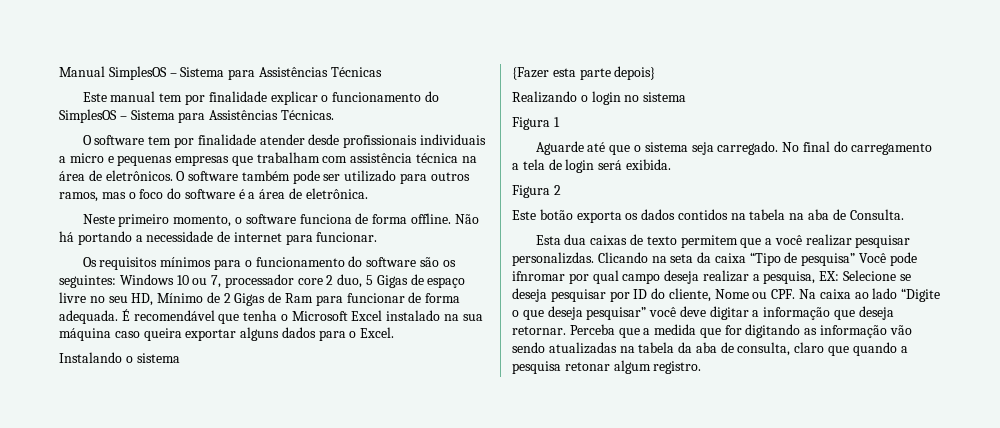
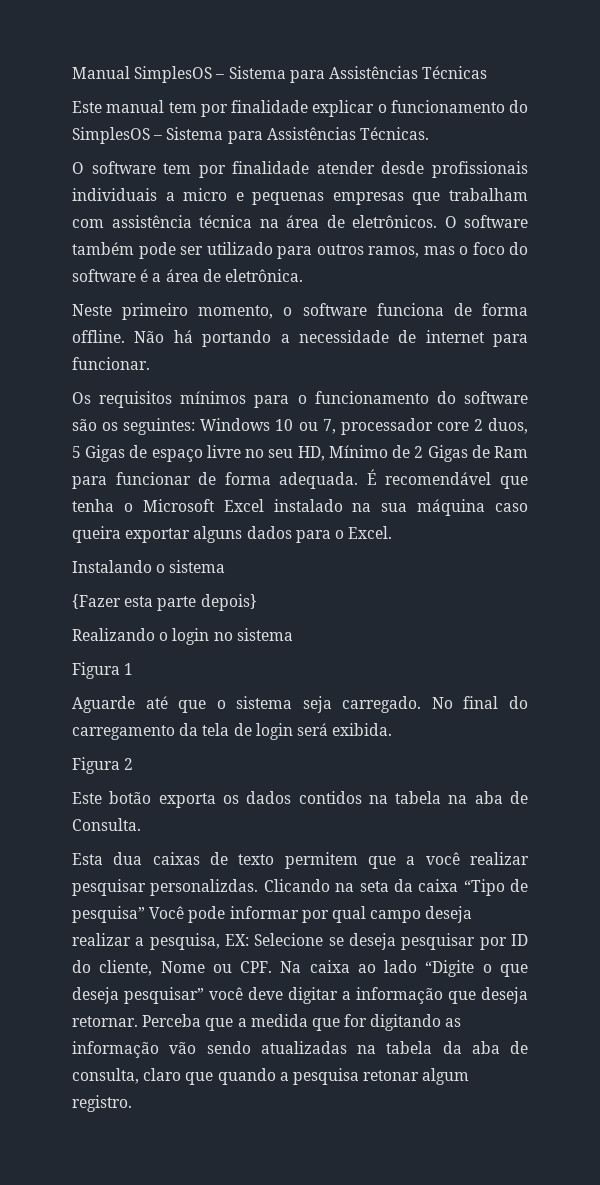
[337,274,363,288] duo, -> [488,418,528,434] duos,
[512,163,519,170] a -> [179,723,199,736] da
[512,271,565,281] ifnromar -> [229,906,299,919] informar

